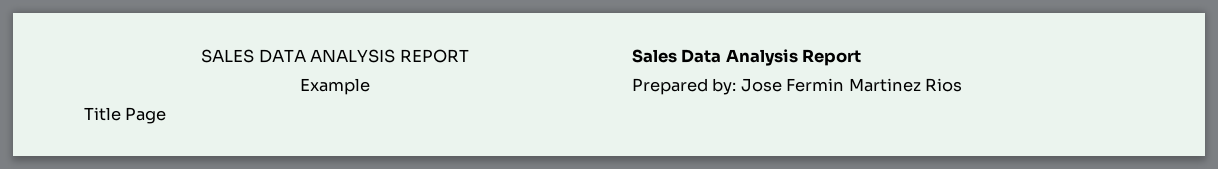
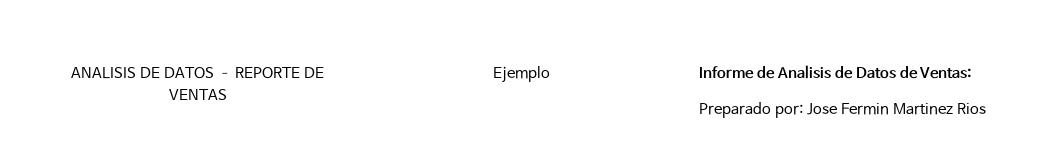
[201,49,469,63] [300,78,370,95] [84,107,167,124] [632,49,862,66] [632,78,737,95] SALES DATA ANALYSIS REPORT // Example // Title Page // Sales Data Analysis Report // Prepared by: -> [71,67,324,79] [168,89,227,100] [493,66,550,83] [699,65,972,79] [699,102,803,118] ANALISIS DE DATOS – REPORTE DE VENTAS // Ejemplo // Informe de Analisis de Datos de Ventas: // Preparado por:

